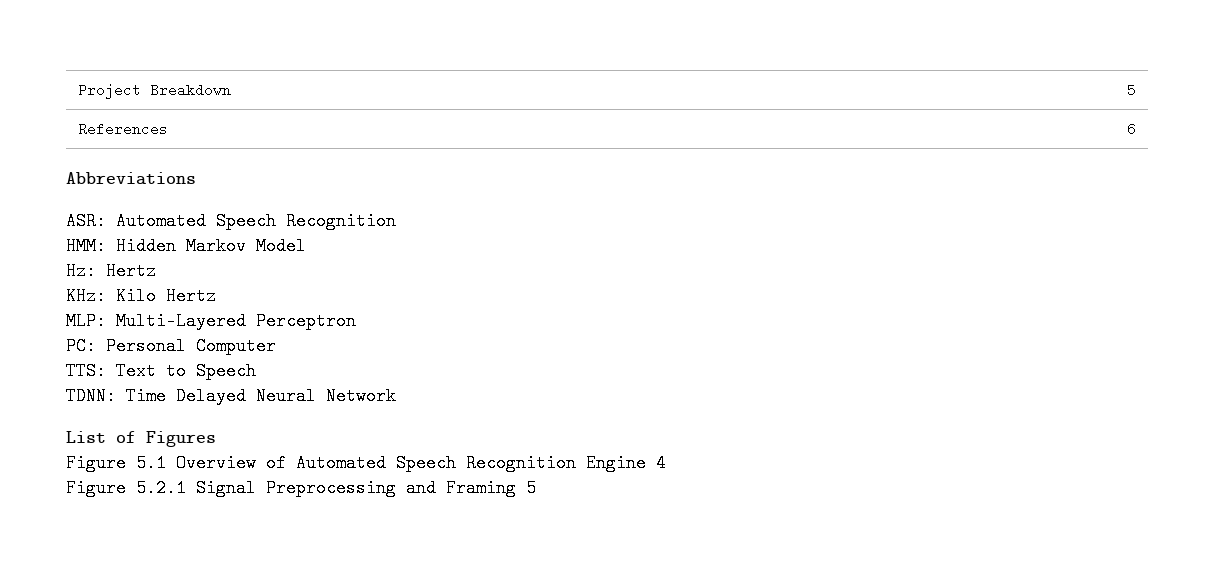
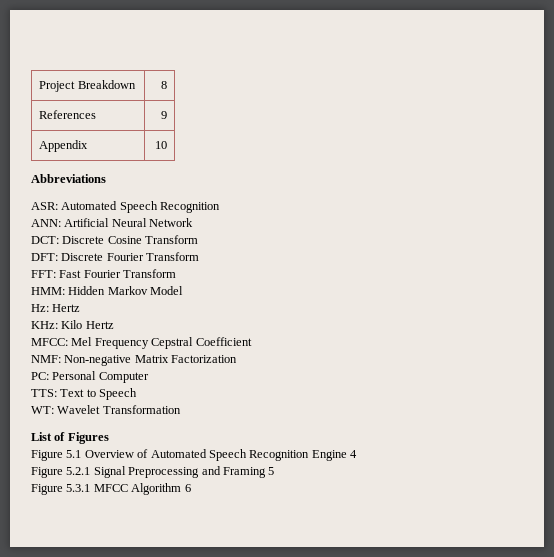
[1126,83,1136,97] 5 -> [160,81,167,89] 8
[1126,122,1136,136] 6 -> [160,111,167,119] [39,140,89,152] [154,141,167,149] 9 // Appendix | 10
(396, 221) none -> [31,218,194,227] [31,235,199,244] [31,252,200,261] [31,269,177,278] // ANN: Artificial Neural Network // DCT: Discrete Cosine Transform // DFT: Discrete Fourier Transform // FFT: Fast Fourier Transform
[66,312,356,330] MLP: Multi-Layered Perceptron -> [31,337,252,349] [31,355,238,366] MFCC: Mel Frequency Cepstral Coefficient // NMF: Non-negative Matrix Factorization
[66,387,396,405] TDNN: Time Delayed Neural Network -> [31,405,181,414] WT: Wavelet Transformation
(536, 488) none -> [31,483,191,495] // Figure 5.3.1 MFCC Algorithm 6

